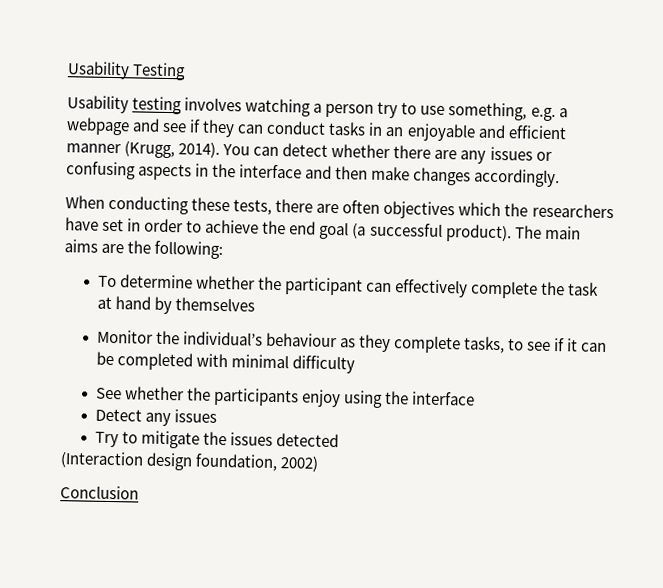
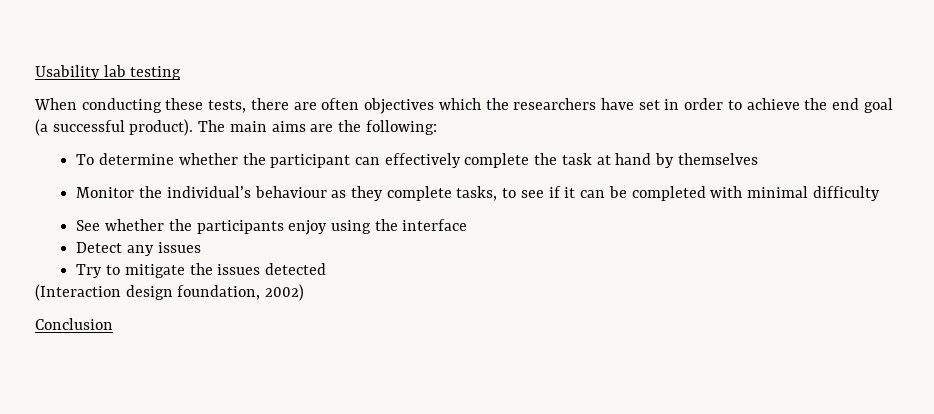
[67,61,187,81] [67,95,129,114] Usability Testing // Usability -> [35,65,126,80] Usability lab
[184,97,568,122] [66,117,567,142] [66,140,552,164] [66,161,561,188] involves watching a person try to use something, e.g. a webpage and see if they can conduct tasks in an enjoyable and efficient manner (Krugg, 2014). You can detect whether there are any issues or confusing aspects in the interface and then make changes accordingly. -> (182, 73) none

